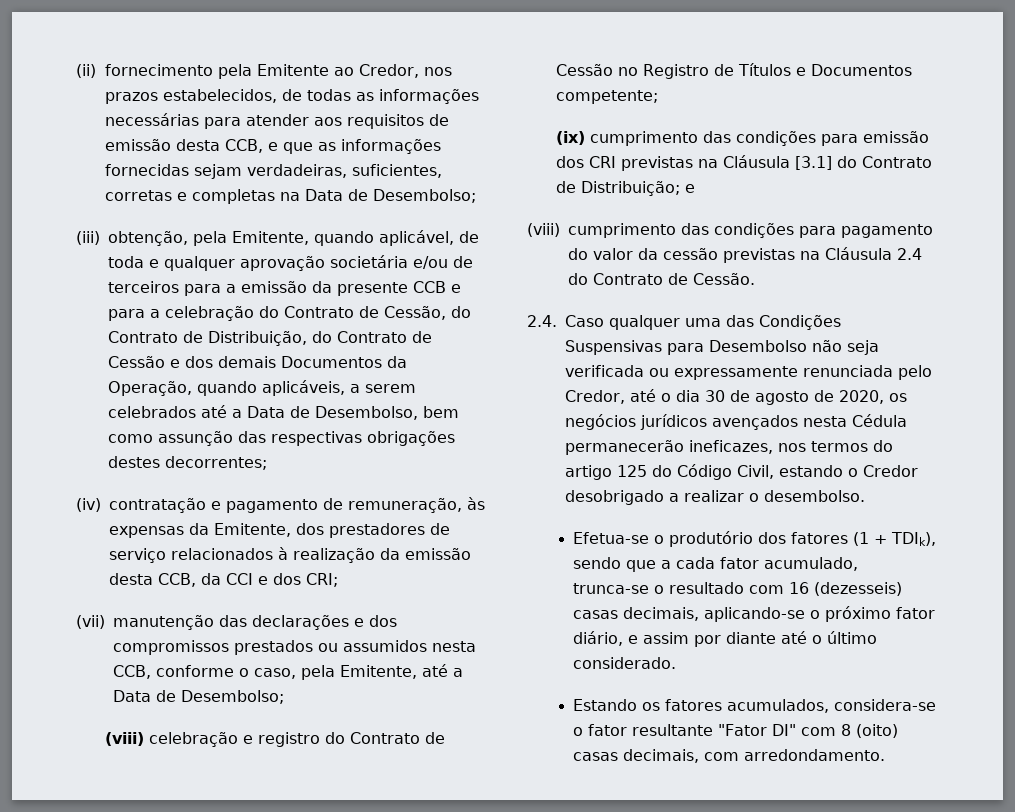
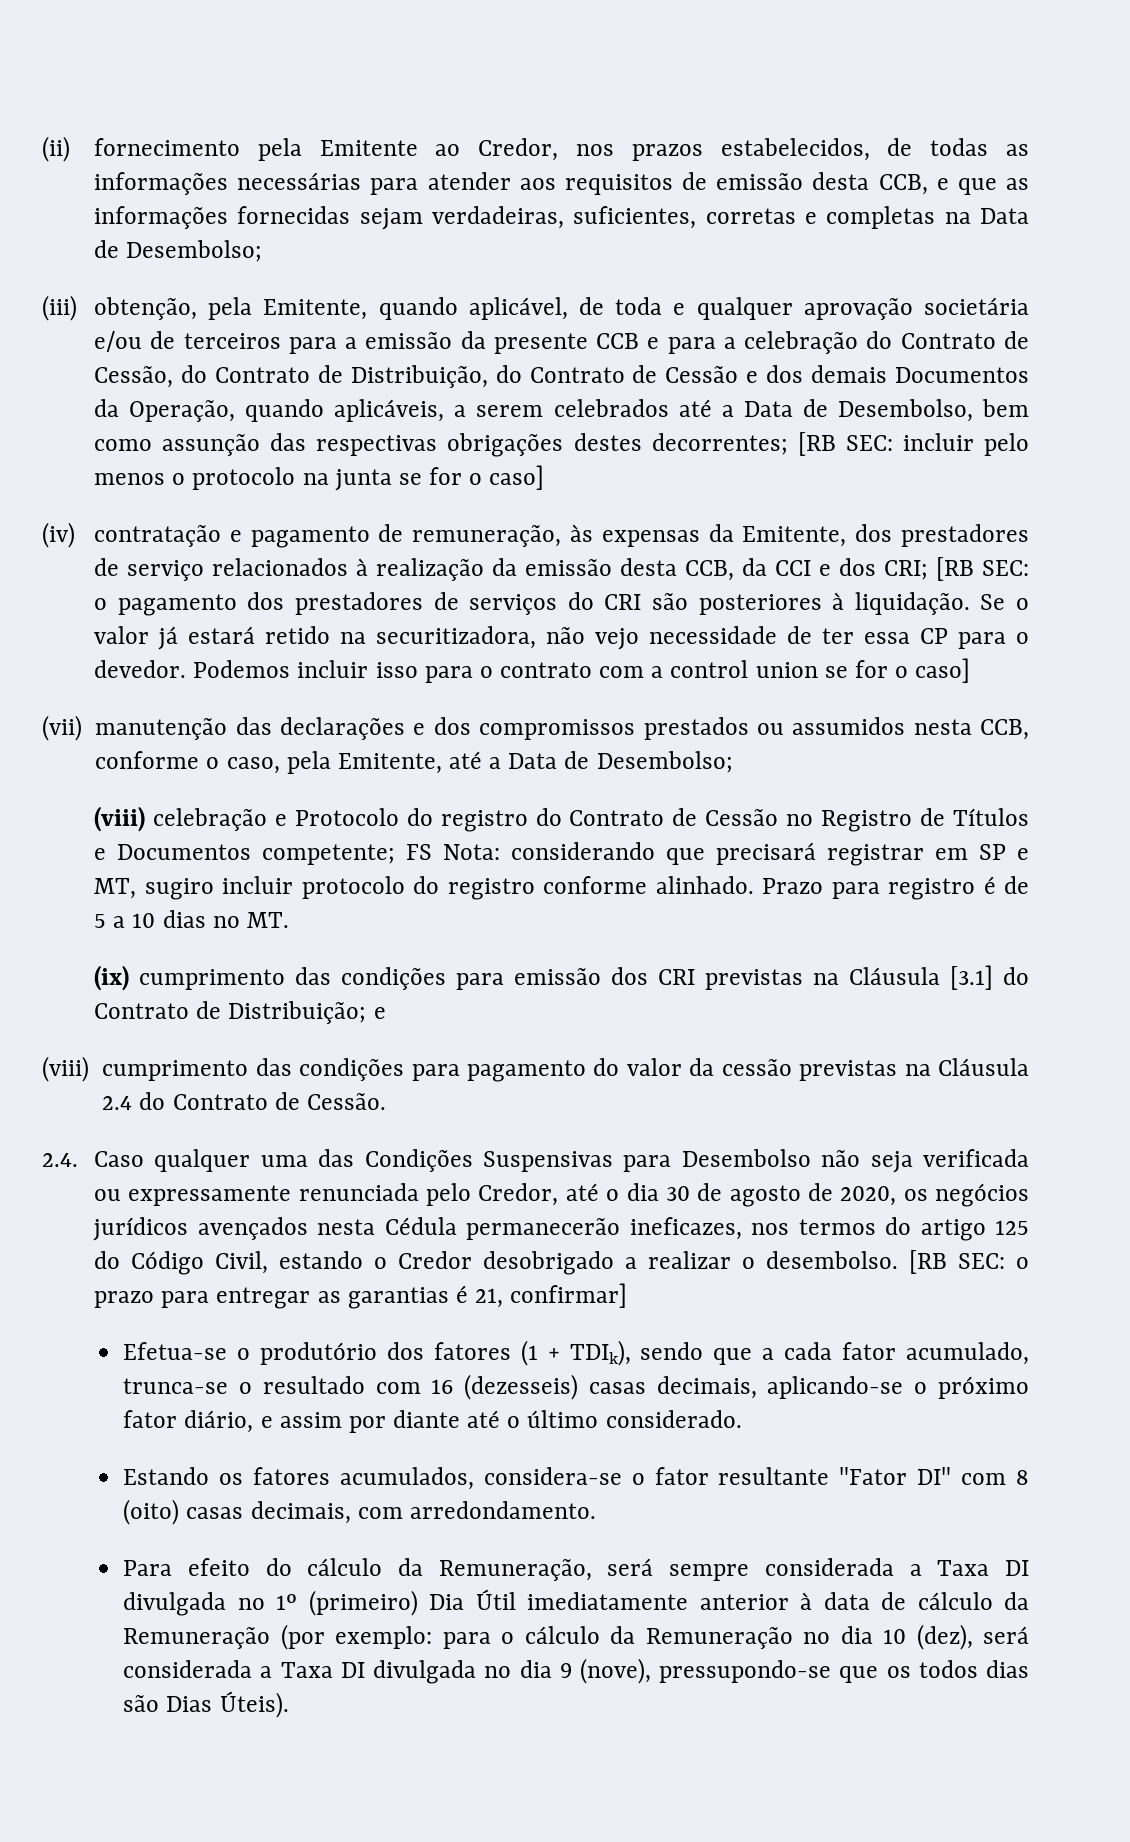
(267, 463) none -> [797,432,1029,456] [94,465,545,491] [RB SEC: incluir pelo menos o protocolo na junta se for o caso]
(338, 580) none -> [936,557,1030,581] [94,592,1029,616] [94,626,1030,650] [94,658,971,683] [RB SEC: o pagamento dos prestadores de serviços do CRI são posteriores à liquidação. Se o valor já estará retido na securitizadora, não vejo necessidade de ter essa CP para o devedor. Podemos incluir isso para o contrato com a control union se for o caso]
(253, 739) none -> [294,808,433,826] Protocolo do
(658, 97) none -> [406,842,1029,866] [94,876,1029,900] [94,910,289,928] FS Nota: considerando que precisará registrar em SP e MT, sugiro incluir protocolo do registro conforme alinhado. Prazo para registro é de 5 a 10 dias no MT.
(865, 496) none -> [909,1250,1029,1274] [94,1283,628,1309] [RB SEC: o prazo para entregar as garantias é 21, confirmar]
(886, 755) none -> [123,1558,1029,1581] [123,1589,1029,1616] [123,1624,1029,1650] [123,1658,1029,1684] [123,1691,289,1718] // Para efeito do cálculo da Remuneração, será sempre considerada a Taxa DI divulgada no 1º (primeiro) Dia Útil imediatamente anterior à data de cálculo da Remuneração (por exemplo: para o cálculo da Remuneração no dia 10 (dez), será considerada a Taxa DI divulgada no dia 9 (nove), pressupondo-se que os todos dias são Dias Úteis).

